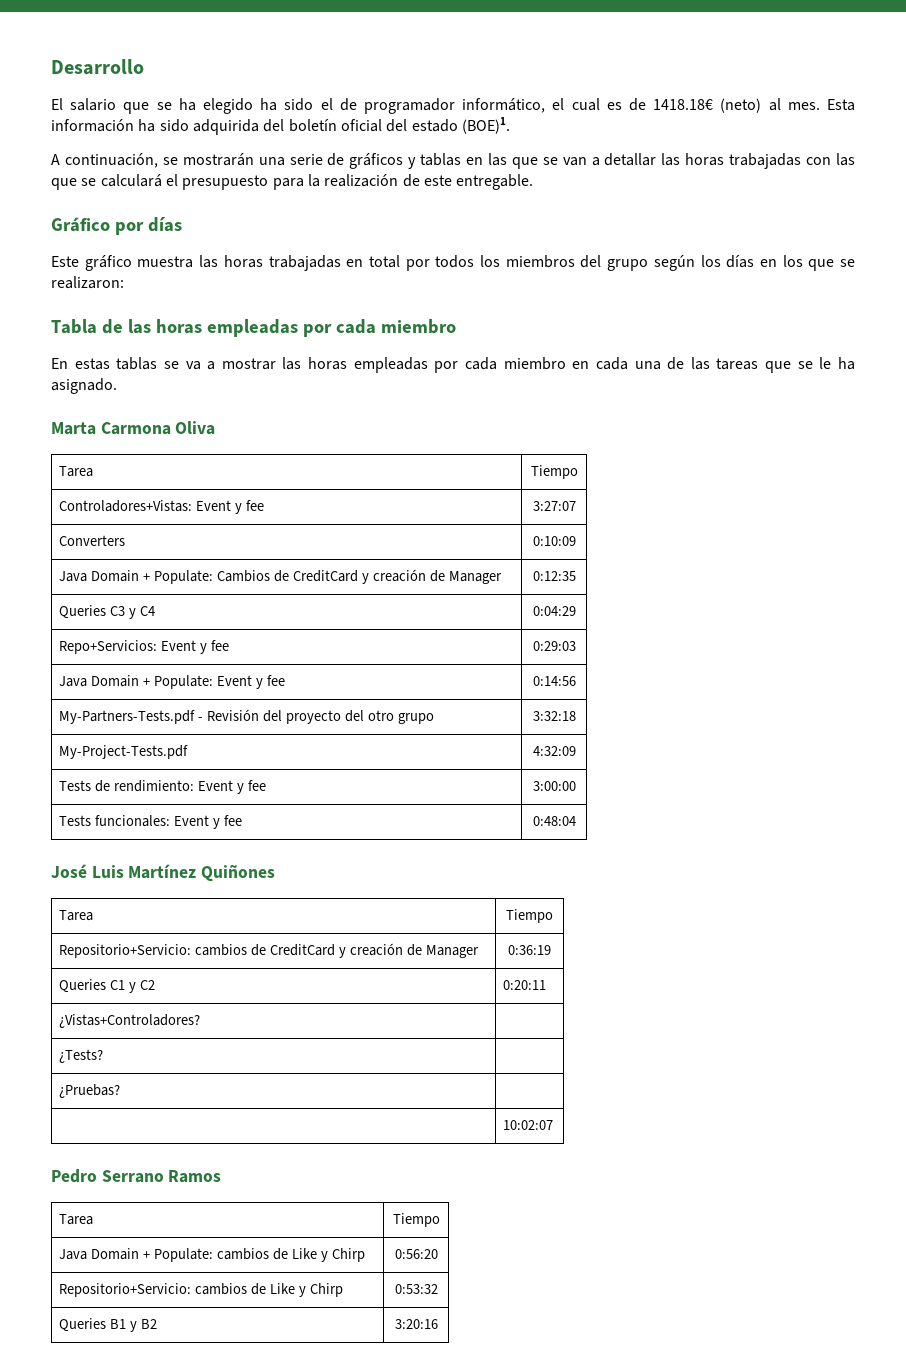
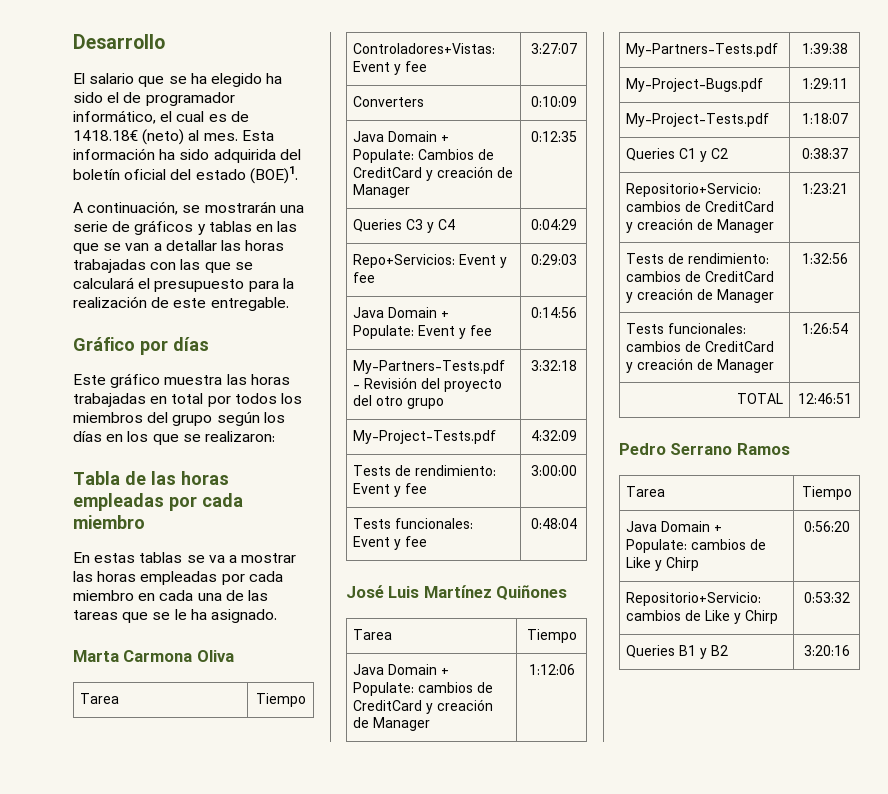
(553, 916) none -> [353,664,450,675] [353,682,494,696] [353,699,494,714] [353,717,431,731] [528,664,575,675] [626,43,779,57] [801,43,848,54] [626,78,764,92] [801,78,848,89] [626,113,770,127] [801,113,848,124] [626,148,729,162] [801,148,848,159] // Java Domain + Populate: cambios de CreditCard y creación de Manager | 1:12:06 // My-Partners-Tests.pdf | 1:39:38 // My-Project-Bugs.pdf | 1:29:11 // My-Project-Tests.pdf | 1:18:07 // Queries C1 y C2 | 0:38:37
[508,945,551,955] [59,979,156,993] [503,980,547,990] [59,1014,201,1028] [59,1049,104,1063] [59,1084,121,1098] [503,1120,554,1130] 0:36:19 // Queries C1 y C2 | 0:20:11 // ¿Vistas+Controladores? | // ¿Tests? | // ¿Pruebas? | // | 10:02:07 -> [801,183,848,194] [626,253,770,264] [626,271,775,282] [626,288,775,303] [801,253,848,264] [626,323,747,334] [626,341,775,352] [626,358,775,373] [801,323,848,334] [736,393,783,404] [797,393,852,404] 1:23:21 // Tests de rendimiento: cambios de CreditCard y creación de Manager | 1:32:56 // Tests funcionales: cambios de CreditCard y creación de Manager | 1:26:54 // TOTAL | 12:46:51

